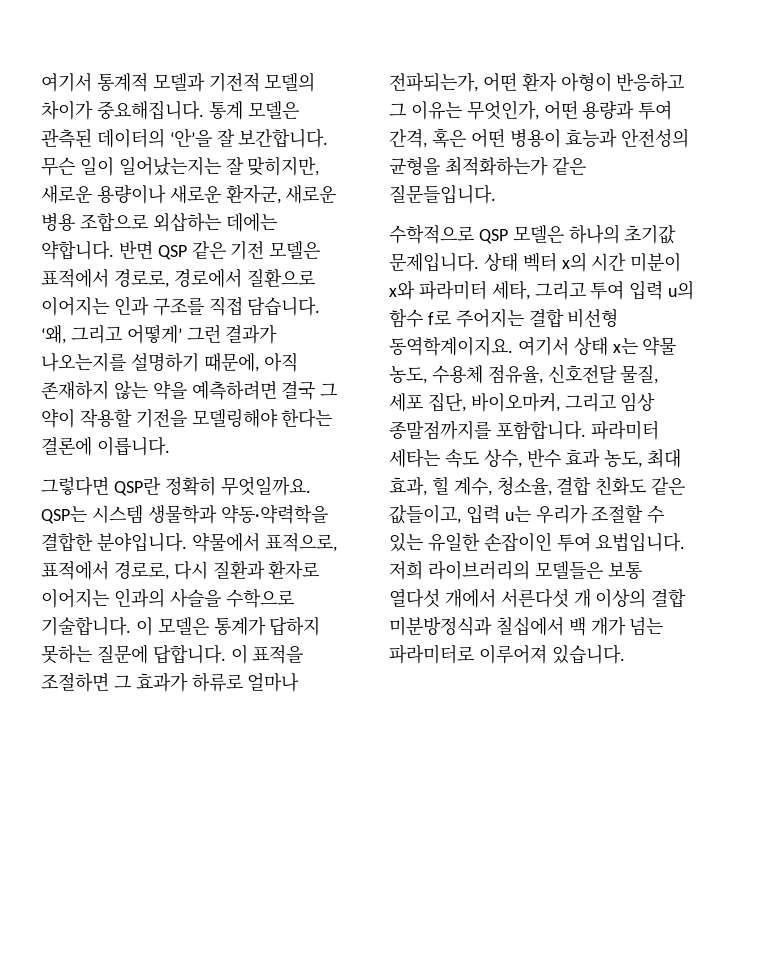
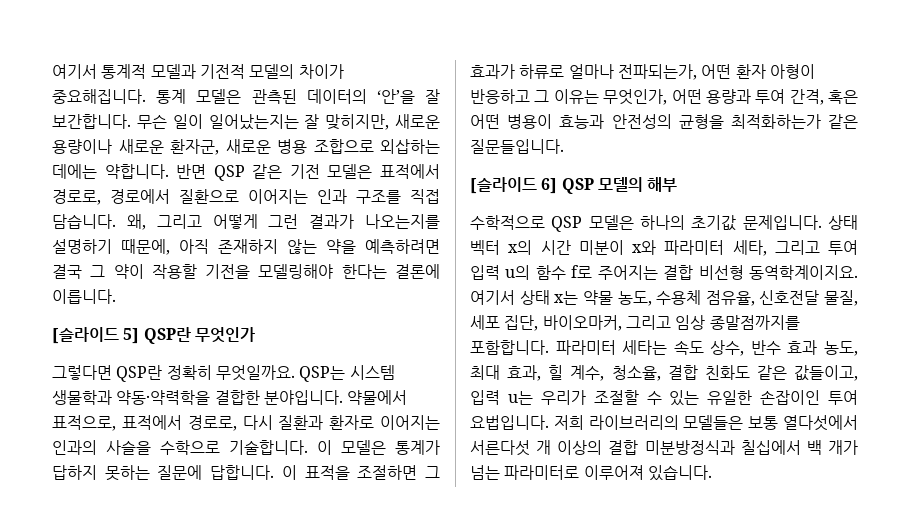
[41,325,182,344] ‘왜, 그리고 어떻게’ -> [126,214,258,230] 왜, 그리고 어떻게
(170, 446) none -> [52,327,255,344] // [슬라이드 5] QSP란 무엇인가
(496, 194) none -> [470,177,678,194] // [슬라이드 6] QSP 모델의 해부
[389,588,496,608] 열다섯 개에서 -> [783,415,858,431] 열다섯에서

